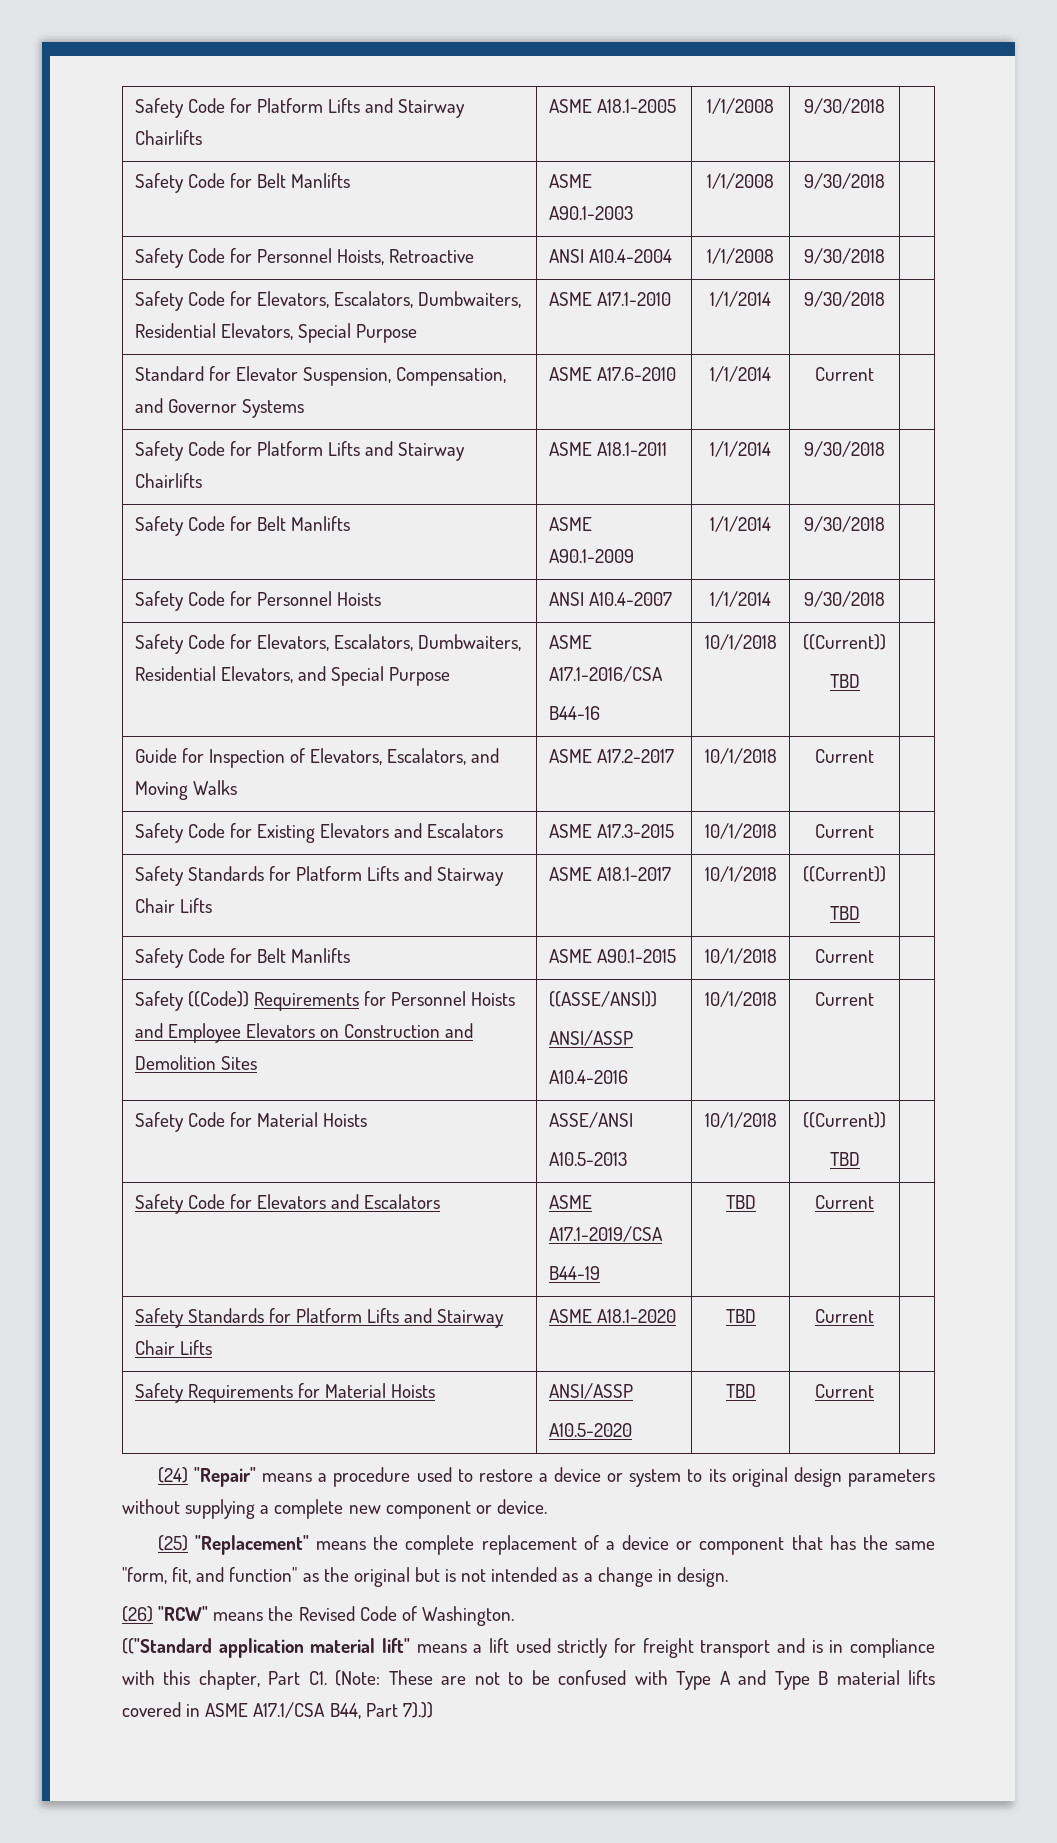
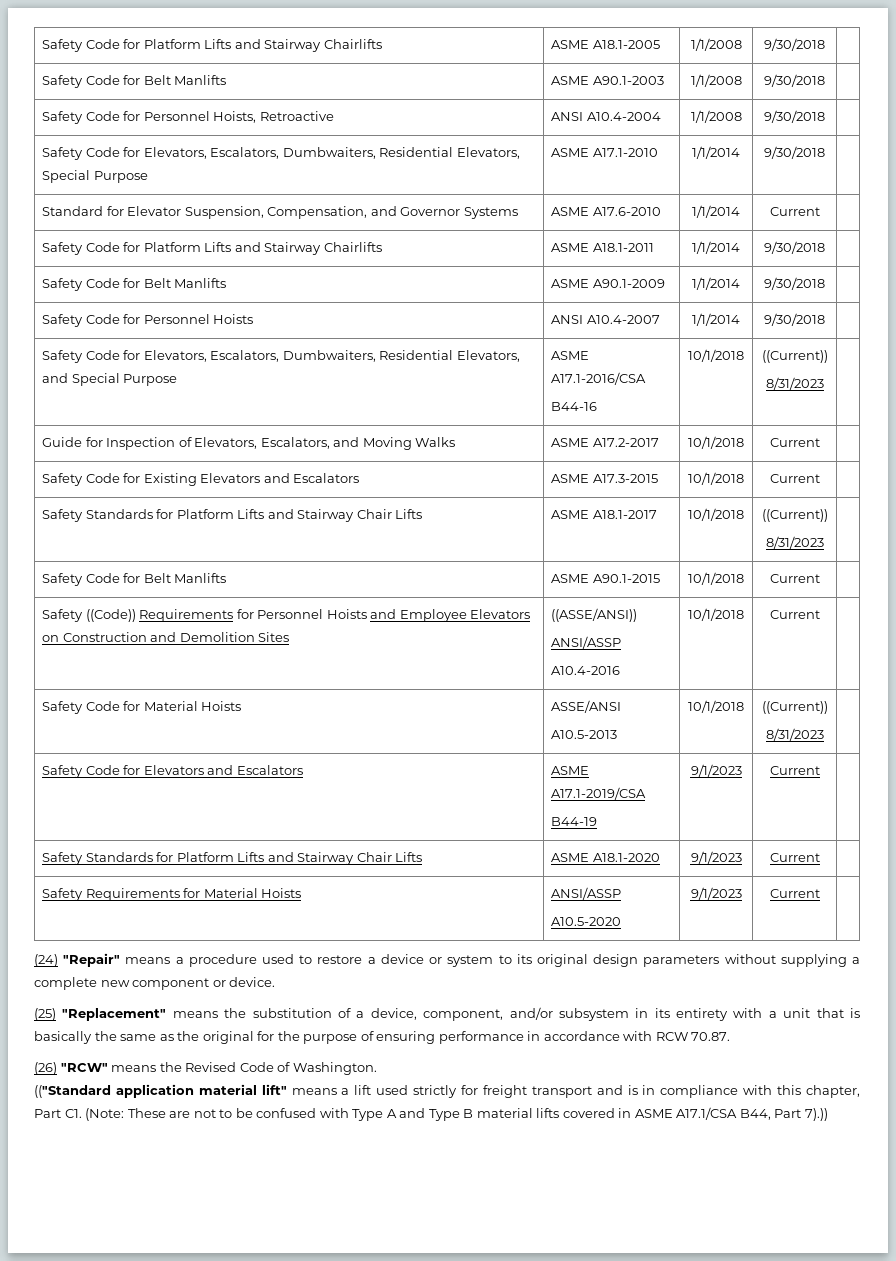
[829,674,860,688] TBD -> [765,377,824,390] 8/31/2023
[829,906,860,920] TBD -> [765,536,824,549] 8/31/2023
[829,1152,860,1166] TBD -> [765,728,824,741] 8/31/2023
[725,1195,756,1209] TBD -> [690,764,742,777] 9/1/2023
[725,1309,756,1323] TBD -> [690,851,742,864] 9/1/2023
[725,1384,756,1398] TBD -> [690,887,742,900] 9/1/2023
[405,1535,935,1555] [122,1567,728,1587] complete replacement of a device or component that has the same "form, fit, and function" as the original but is not intended as a change in design. -> [252,1007,861,1021] [34,1031,731,1044] substitution of a device, component, and/or subsystem in its entirety with a unit that is basically the same as the original for the purpose of ensuring performance in accordance with RCW 70.87.

